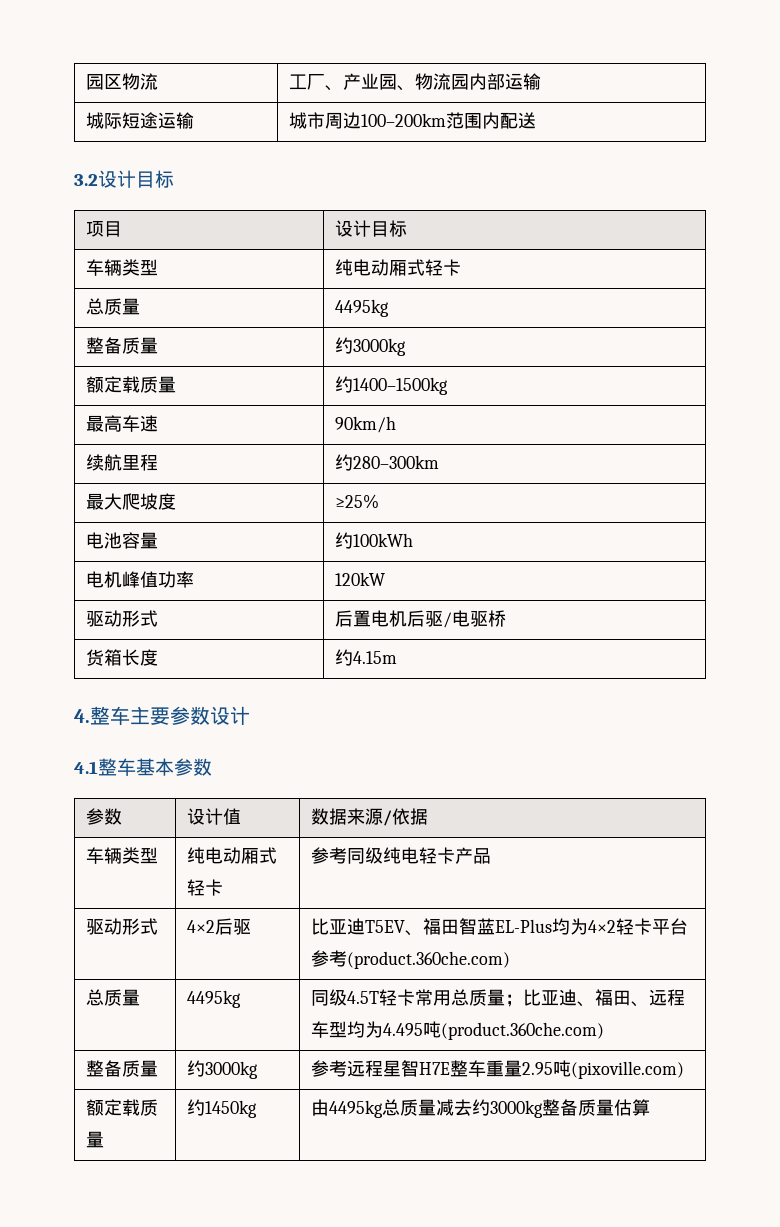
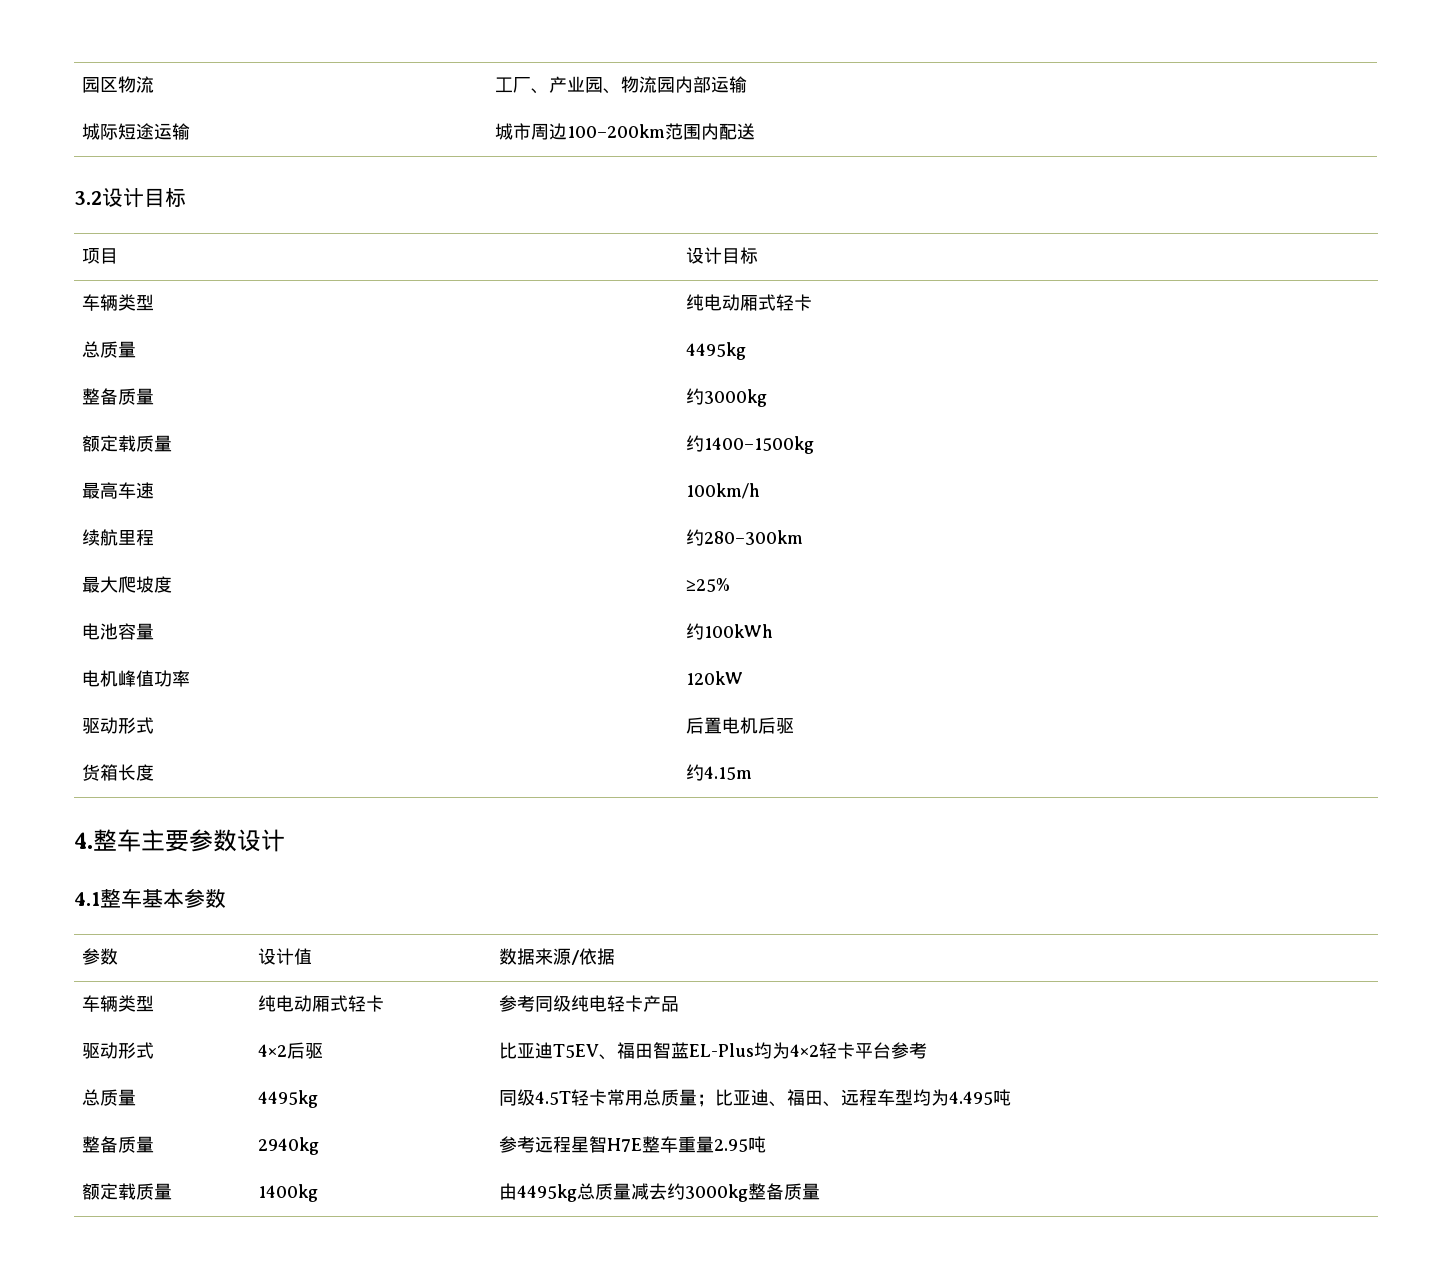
[335,416,397,433] 90km/h -> [686,483,761,499] 100km/h
[443,610,507,628] /电驱桥 -> (795, 726) none
[347,951,511,969] (product.360che.com) -> (928, 1050) none
[441,1022,605,1040] [86,1060,159,1077] [187,1060,259,1079] (product.360che.com) // 整备质量 | 约3000kg -> [82,1136,155,1153] [258,1137,320,1155] // 整备质量 | 2940kg
[571,1061,685,1079] [86,1099,159,1116] [86,1131,105,1148] [187,1099,258,1118] (pixoville.com) // 额定载质量 | 约1450kg -> [82,1183,173,1200] [258,1184,319,1202] // 额定载质量 | 1400kg
[614,1099,651,1116] 估算 -> (821, 1191) none

